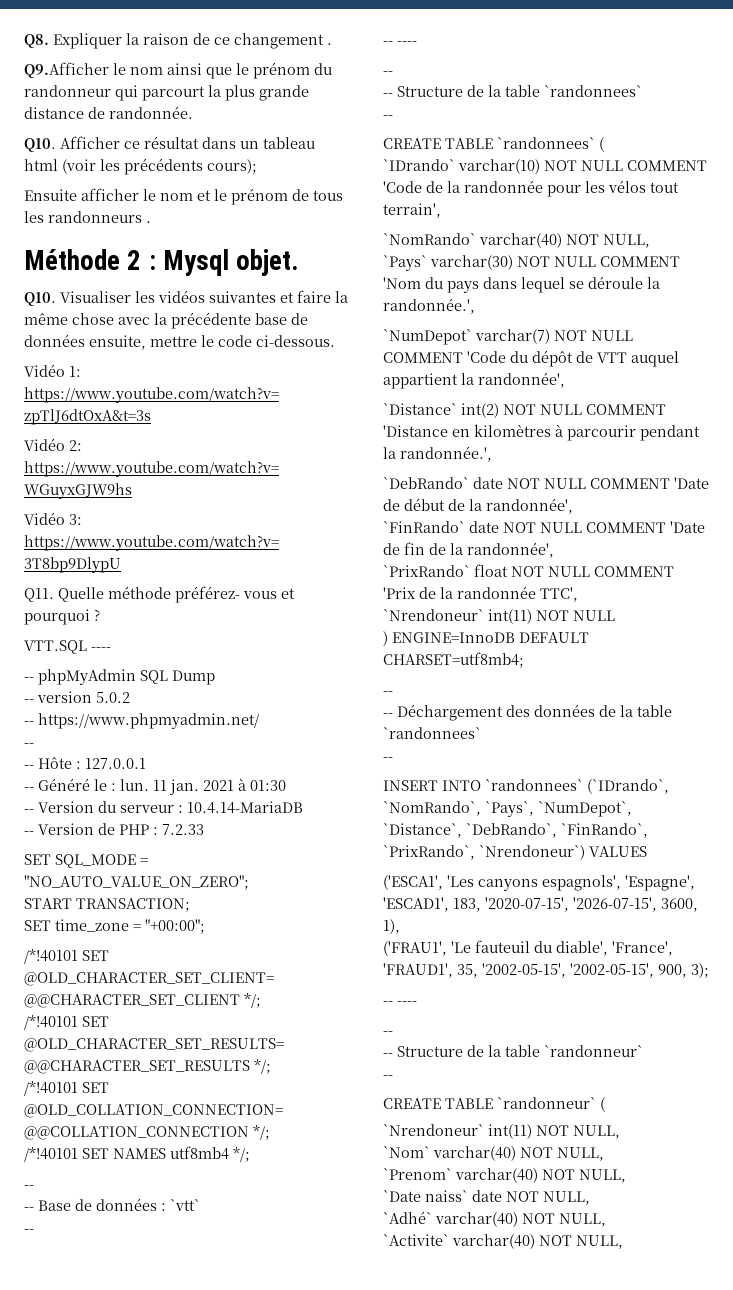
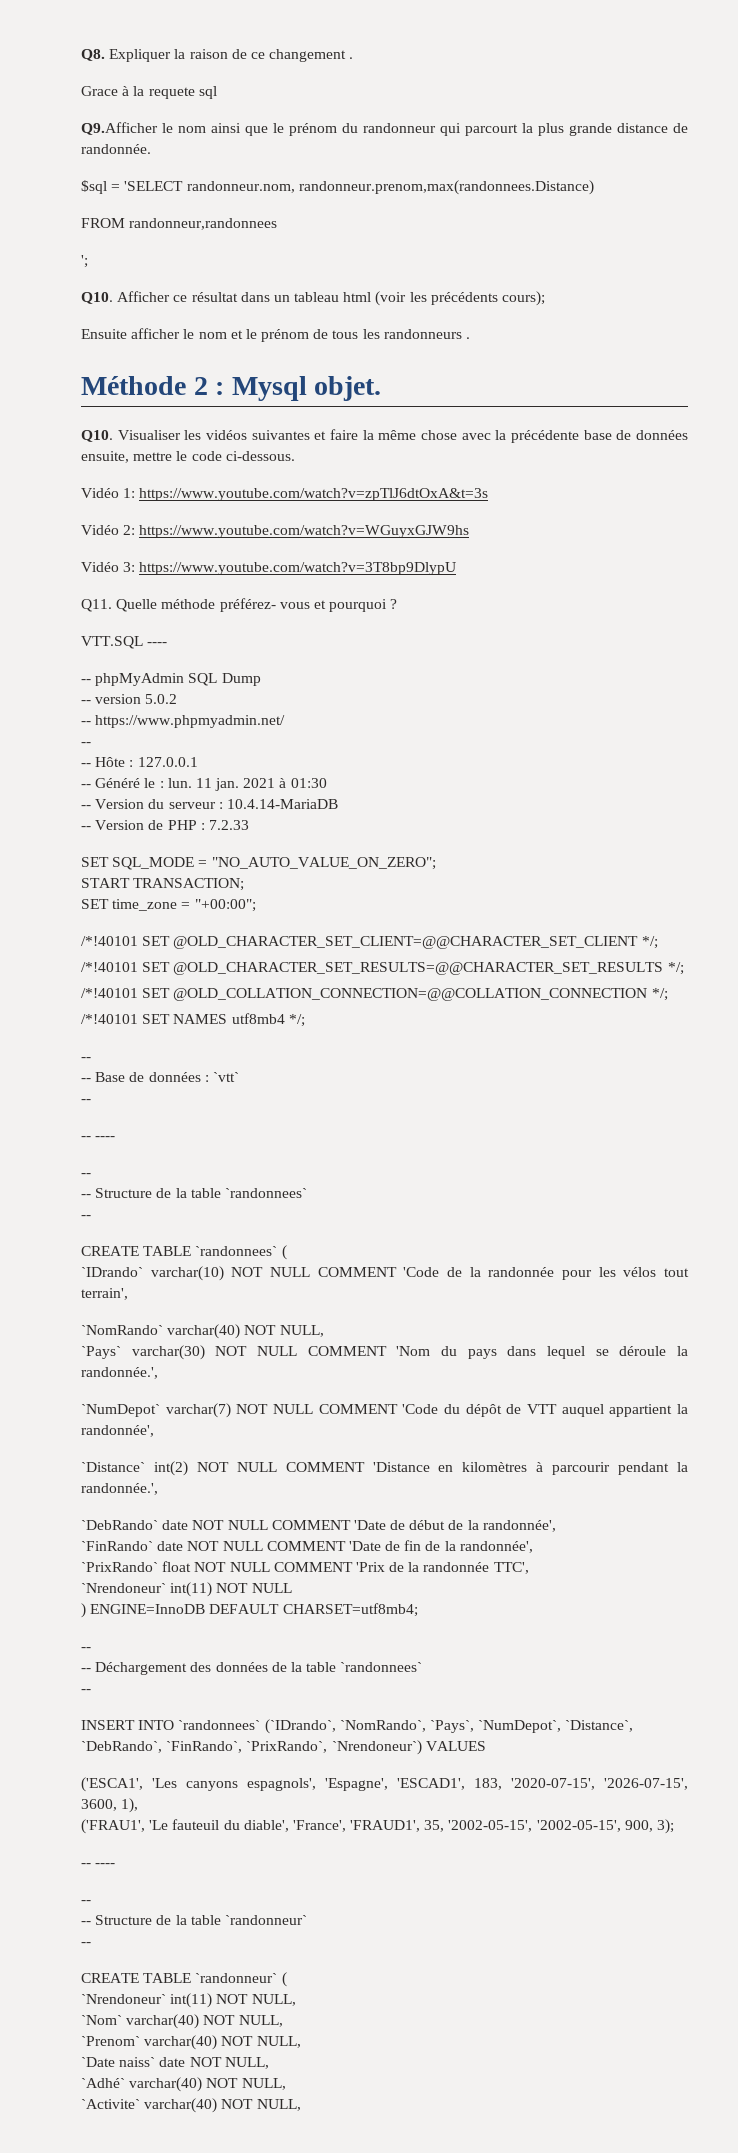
(332, 44) none -> [81,86,217,99] // Grace à la requete sql
(193, 112) none -> [81,180,594,195] [81,218,278,230] [81,255,88,268] // $sql = 'SELECT randonneur.nom, randonneur.prenom,max(randonnees.Distance) // FROM randonneur,randonnees // ';

